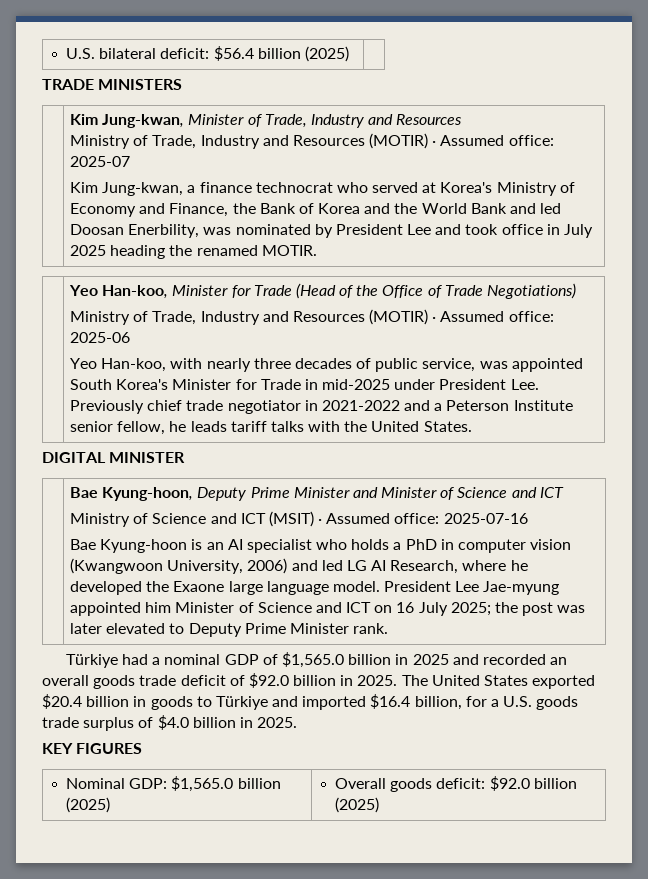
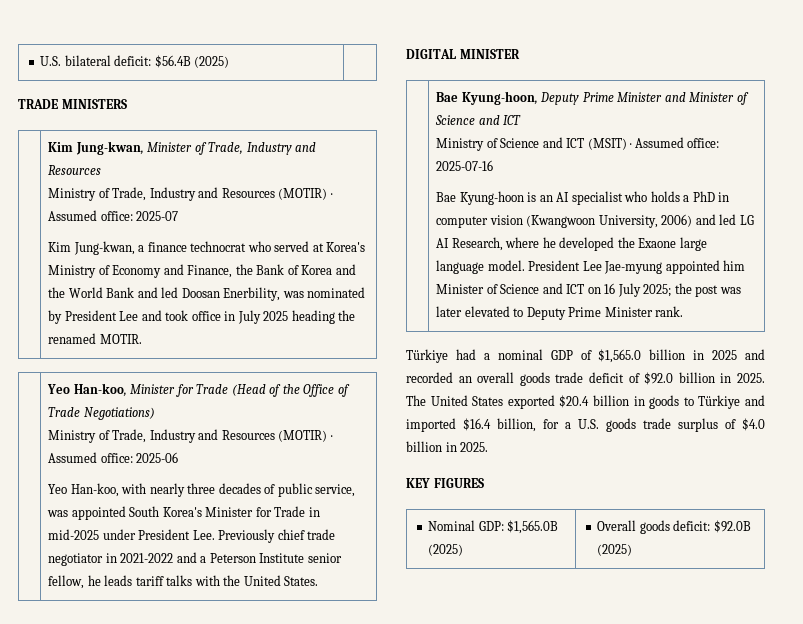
[213,46,301,61] $56.4 billion -> [154,55,191,68] $56.4B
[171,776,281,792] $1,565.0 billion -> [507,520,559,534] $1,565.0B
[489,776,577,791] $92.0 billion -> [713,520,751,533] $92.0B

